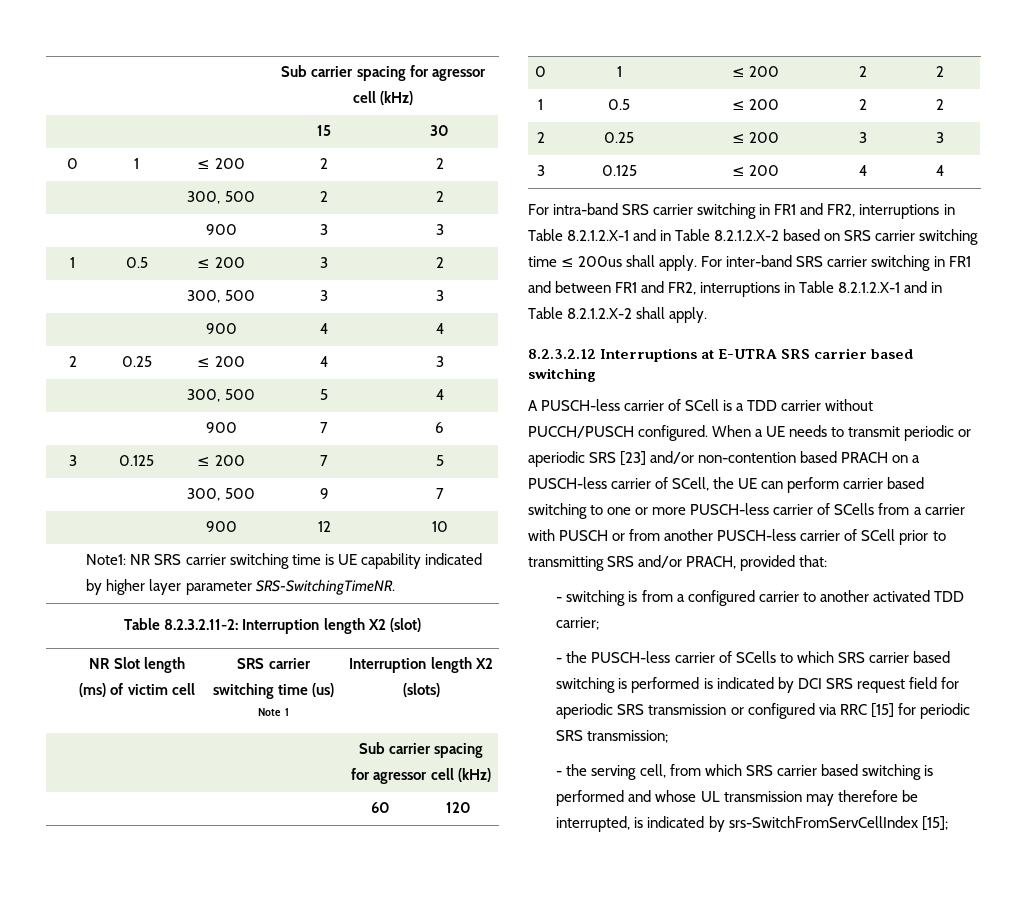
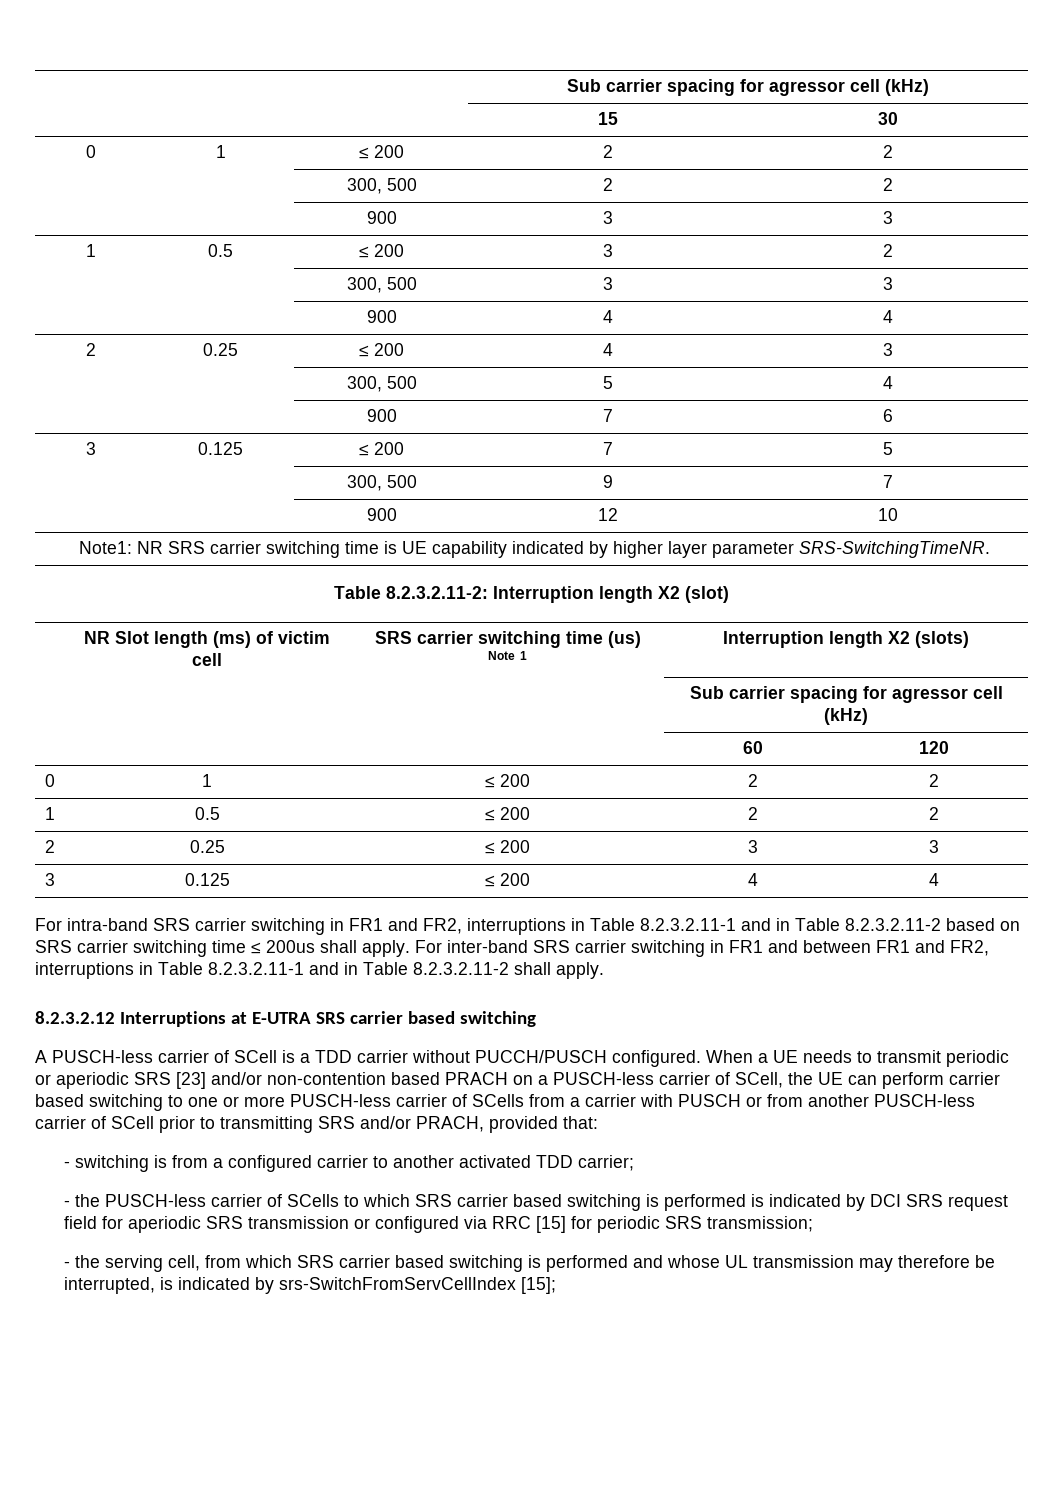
[567,229,780,241] 8.2.1.2.X-1 and in Table 8.2.1.2.X-2 -> [640,918,941,931] 8.2.3.2.11-1 and in Table 8.2.3.2.11-2
[838,281,943,293] [528,307,633,319] 8.2.1.2.X-1 and in Table 8.2.1.2.X-2 -> [208,962,509,975] 8.2.3.2.11-1 and in Table 8.2.3.2.11-2

